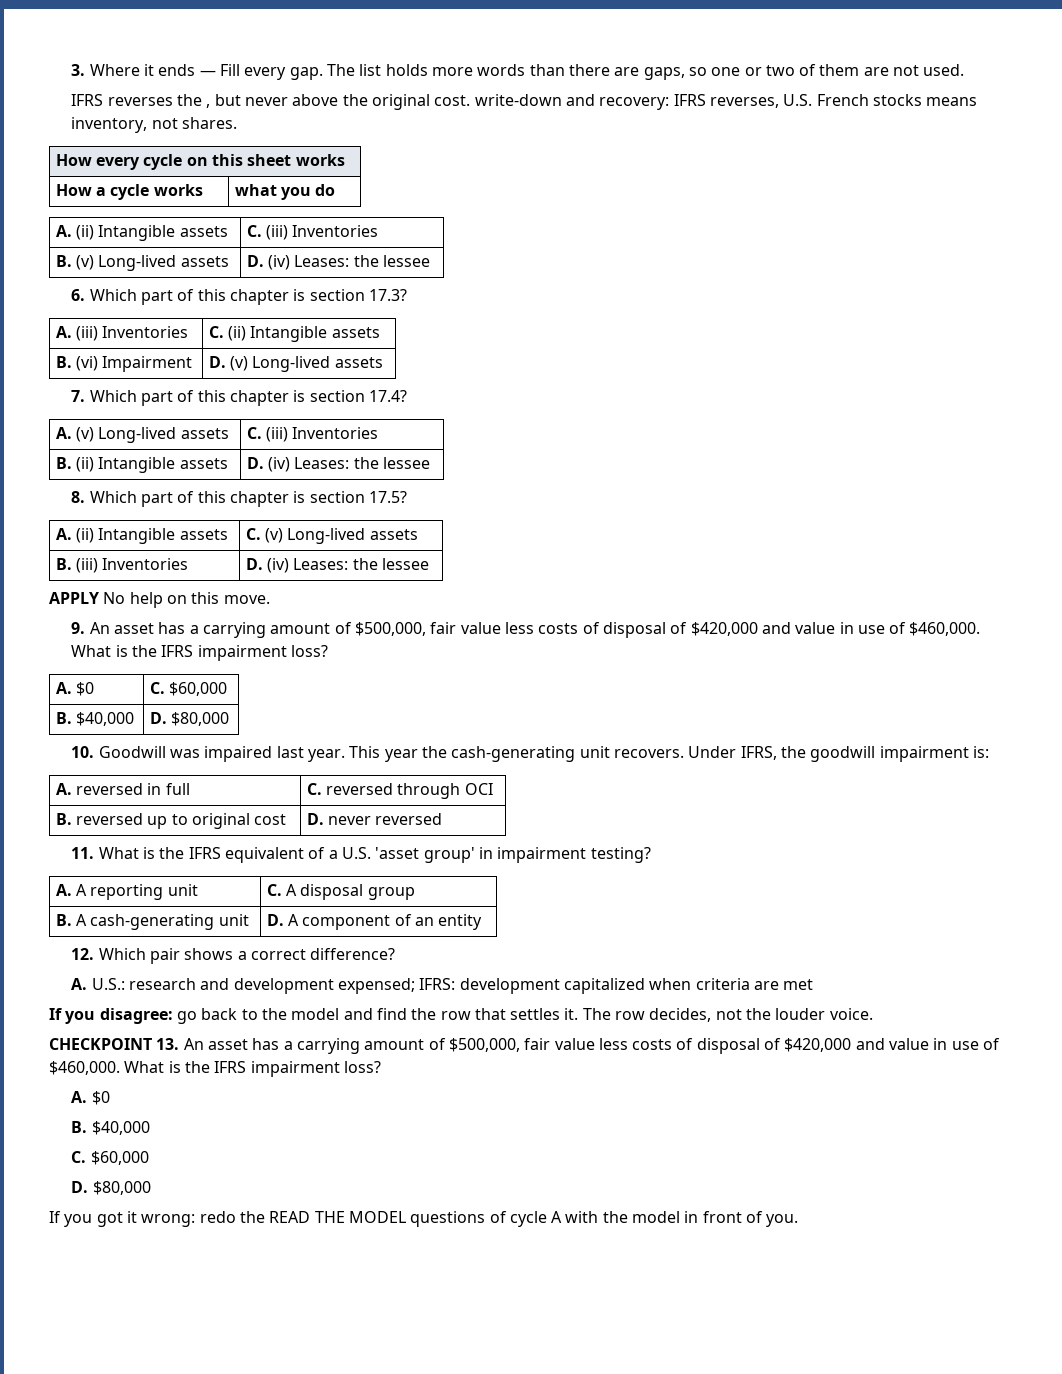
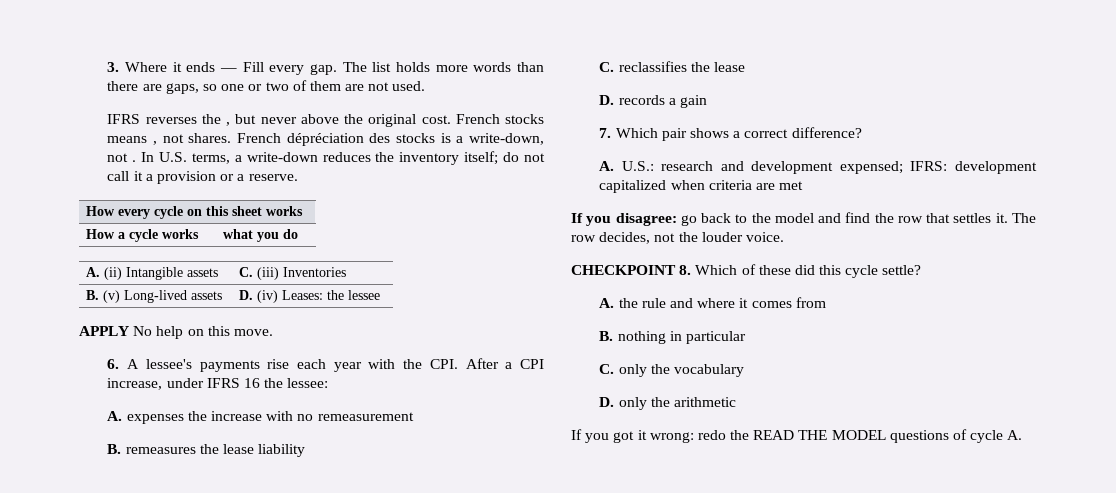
[474,94,813,110] write-down and recovery: IFRS reverses, U.S. -> (451, 119) none
[71,117,148,133] inventory, -> [153,141,158,145] ,
(238, 123) none -> [237,133,544,146] [107,151,546,165] [107,171,298,184] French dépréciation des stocks is a write-down, not . In U.S. terms, a write-down reduces the inventory itself; do not call it a provision or a reserve.
[71,289,407,305] [55,326,189,341] [208,326,380,342] [55,356,193,372] [208,356,383,372] [71,390,407,406] [55,427,229,443] [246,427,379,442] [55,457,228,473] [246,457,431,472] [71,491,407,507] [55,528,228,544] [245,528,418,544] [55,558,189,573] [245,558,430,573] // 6. Which part of this chapter is section 17.3? // A. (iii) Inventories | C. (ii) Intangible assets // B. (vi) Impairment | D. (v) Long-lived assets // 7. Which part of this chapter is section 17.4? // A. (v) Long-lived assets | C. (iii) Inventories // B. (ii) Intangible assets | D. (iv) Leases: the lessee // 8. Which part of this chapter is section 17.5? // A. (ii) Intangible assets | C. (v) Long-lived assets // B. (iii) Inventories | D. (iv) Leases: the lessee -> (380, 295) none
[71,622,981,638] [71,645,329,661] [55,682,95,696] [149,682,228,696] [55,712,135,726] [149,712,230,726] [71,746,989,762] [55,783,190,795] [306,783,493,799] [55,813,287,829] [306,813,443,825] [71,847,651,863] [55,884,198,900] [266,884,415,900] [55,914,249,930] [266,914,483,930] [71,948,95,960] 9. An asset has a carrying amount of $500,000, fair value less costs of disposal of $420,000 and value in use of $460,000. What is the IFRS impairment loss? // A. $0 | C. $60,000 // B. $40,000 | D. $80,000 // 10. Goodwill was impaired last year. This year the cash-generating unit recovers. Under IFRS, the goodwill impairment is: // A. reversed in full | C. reversed through OCI // B. reversed up to original cost | D. never reversed // 11. What is the IFRS equivalent of a U.S. 'asset group' in impairment testing? // A. A reporting unit | C. A disposal group // B. A cash-generating unit | D. A component of an entity // 12. -> [107,358,544,372] [107,378,329,390] [107,411,414,424] [107,444,306,457] [599,61,745,72] [599,95,707,108] [599,128,612,138] 6. A lessee's payments rise each year with the CPI. After a CPI increase, under IFRS 16 the lessee: // A. expenses the increase with no remeasurement // B. remeasures the lease liability // C. reclassifies the lease // D. records a gain // 7.
[156,1038,1001,1054] [49,1061,381,1077] [71,1091,110,1105] [71,1121,150,1135] [71,1151,149,1165] [71,1181,151,1195] 13. An asset has a carrying amount of $500,000, fair value less costs of disposal of $420,000 and value in use of $460,000. What is the IFRS impairment loss? // A. $0 // B. $40,000 // C. $60,000 // D. $80,000 -> [679,264,922,278] [599,297,826,308] [599,331,746,344] [599,364,744,377] [599,397,736,410] 8. Which of these did this cycle settle? // A. the rule and where it comes from // B. nothing in particular // C. only the vocabulary // D. only the arithmetic
[551,1211,799,1227] A with the model in front of you. -> [1007,430,1023,440] A.

